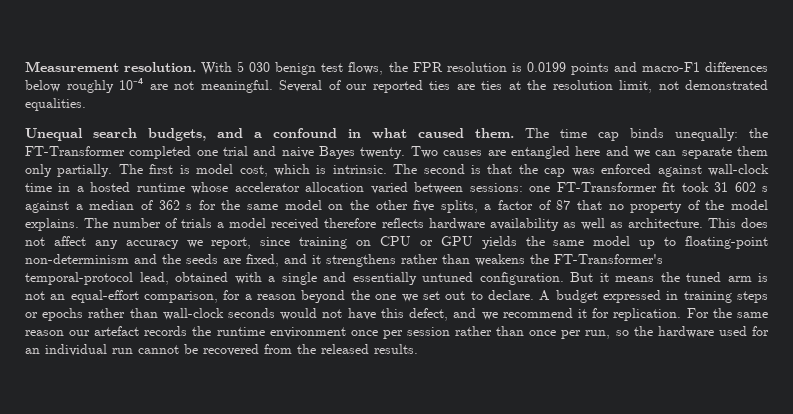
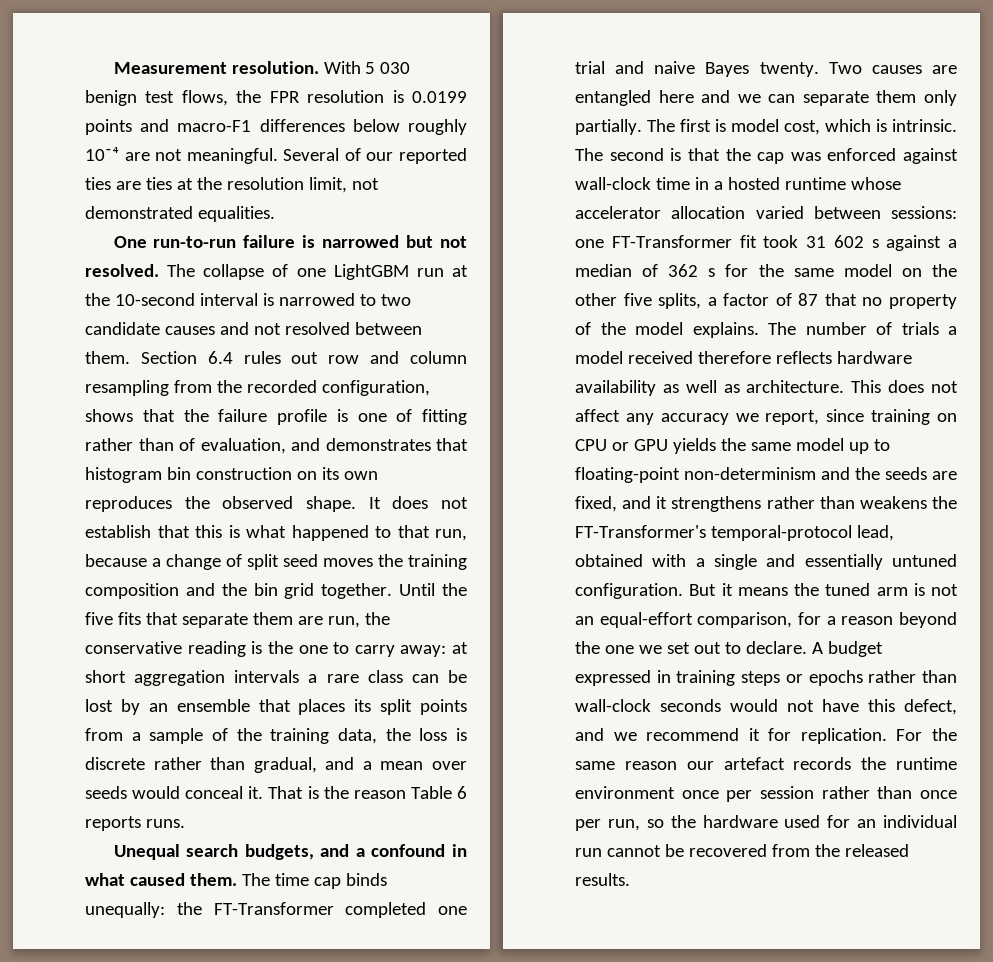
(86, 104) none -> [113,235,467,248] [85,264,468,280] [85,293,411,306] [85,322,422,335] [85,351,468,364] [85,380,430,396] [85,409,467,425] [85,438,468,454] [85,467,378,483] [85,496,469,512] [85,525,467,541] [85,554,467,570] [85,583,468,599] [85,612,390,628] [85,641,468,657] [85,670,467,686] [85,699,467,715] [85,728,468,744] [85,757,467,773] [85,786,467,799] [85,816,185,831] // One run-to-run failure is narrowed but not resolved. The collapse of one LightGBM run at the 10-second interval is narrowed to two candidate causes and not resolved between them. Section 6.4 rules out row and column resampling from the recorded configuration, shows that the failure profile is one of fitting rather than of evaluation, and demonstrates that histogram bin construction on its own reproduces the observed shape. It does not establish that this is what happened to that run, because a change of split seed moves the training composition and the bin grid together. Until the five fits that separate them are run, the conservative reading is the one to carry away: at short aggregation intervals a rare class can be lost by an ensemble that places its split points from a sample of the training data, the loss is discrete rather than gradual, and a mean over seeds would conceal it. That is the reason Table 6 reports runs.

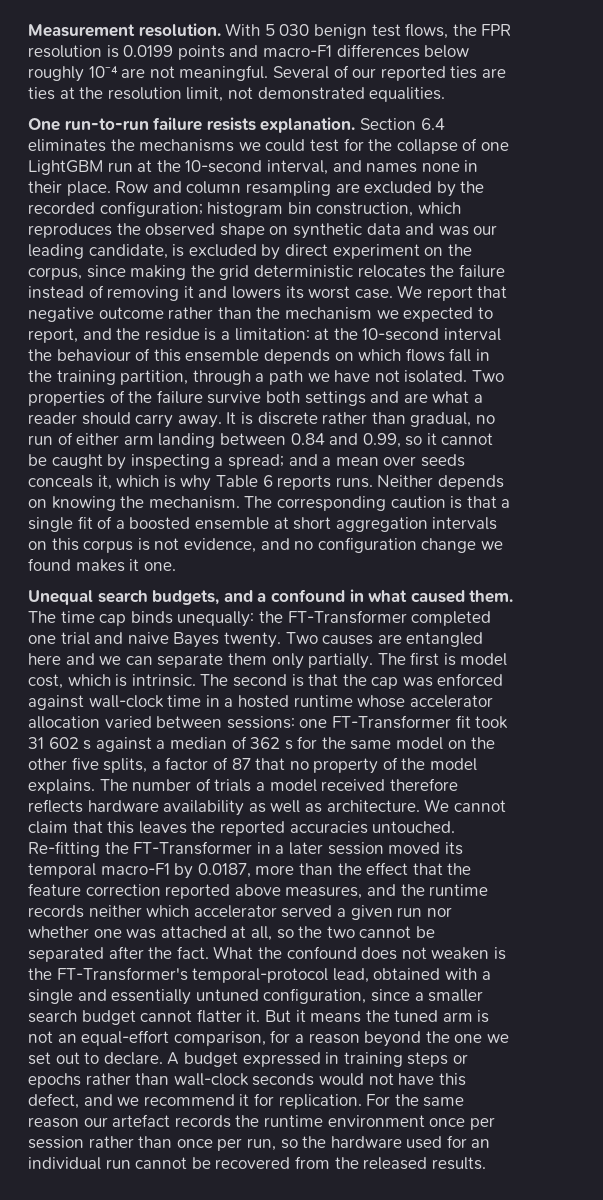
[302,235,467,248] [85,264,196,277] is narrowed but not resolved. The -> [206,117,445,133] [28,138,393,152] resists explanation. Section 6.4 eliminates the mechanisms we could test for the
[199,293,411,306] [85,322,422,335] [85,351,468,364] [85,380,430,396] [85,409,467,425] [85,438,468,454] [85,467,378,483] [85,496,469,512] [85,525,467,541] [85,554,467,570] [85,583,468,599] [85,612,390,628] [85,641,468,657] [85,670,467,686] [85,699,467,715] [85,728,448,744] interval is narrowed to two candidate causes and not resolved between them. Section 6.4 rules out row and column resampling from the recorded configuration, shows that the failure profile is one of fitting rather than of evaluation, and demonstrates that histogram bin construction on its own reproduces the observed shape. It does not establish that this is what happened to that run, because a change of split seed moves the training composition and the bin grid together. Until the five fits that separate them are run, the conservative reading is the one to carry away: at short aggregation intervals a rare class can be lost by an ensemble that places its split points from a sample of the training data, the loss -> [266,160,479,175] [28,181,485,197] [28,201,461,217] [28,223,498,239] [28,244,472,260] [28,264,505,280] [28,285,508,301] [28,307,493,322] [28,328,501,343] [28,348,490,364] [28,370,504,385] [28,390,483,406] [28,412,237,428] interval, and names none in their place. Row and column resampling are excluded by the recorded configuration; histogram bin construction, which reproduces the observed shape on synthetic data and was our leading candidate, is excluded by direct experiment on the corpus, since making the grid deterministic relocates the failure instead of removing it and lowers its worst case. We report that negative outcome rather than the mechanism we expected to report, and the residue is a limitation: at the 10-second interval the behaviour of this ensemble depends on which flows fall in the training partition, through a path we have not isolated. Two properties of the failure survive both settings and are what a reader should carry away. It
(317, 765) none -> [475,415,495,424] [28,432,494,448] [28,454,284,470] no run of either arm landing between 0.84 and 0.99, so it cannot be caught by inspecting a spread;
[132,786,467,799] [85,816,185,831] would conceal it. That is the reason Table 6 reports runs. -> [28,475,504,491] [28,496,511,511] [28,516,498,532] [28,537,503,553] [28,558,176,572] conceals it, which is why Table 6 reports runs. Neither depends on knowing the mechanism. The corresponding caution is that a single fit of a boosted ensemble at short aggregation intervals on this corpus is not evidence, and no configuration change we found makes it one.
[851,380,959,393] [575,409,958,425] [575,438,890,454] [575,467,957,483] [575,496,927,512] This does not affect any accuracy we report, since training on CPU or GPU yields the same model up to floating-point non-determinism and the seeds are fixed, and it strengthens rather than weakens -> [424,799,506,812] [28,821,456,836] [28,841,463,857] [28,862,472,879] [28,883,489,899] [28,905,452,920] [28,926,435,941] [28,946,506,962] We cannot claim that this leaves the reported accuracies untouched. Re-fitting the FT-Transformer in a later session moved its temporal macro-F1 by 0.0187, more than the effect that the feature correction reported above measures, and the runtime records neither which accelerator served a given run nor whether one was attached at all, so the two cannot be separated after the fact. What the confound does not weaken is
[575,583,683,599] configuration. -> [263,988,484,1004] [28,1009,261,1025] configuration, since a smaller search budget cannot flatter it.

